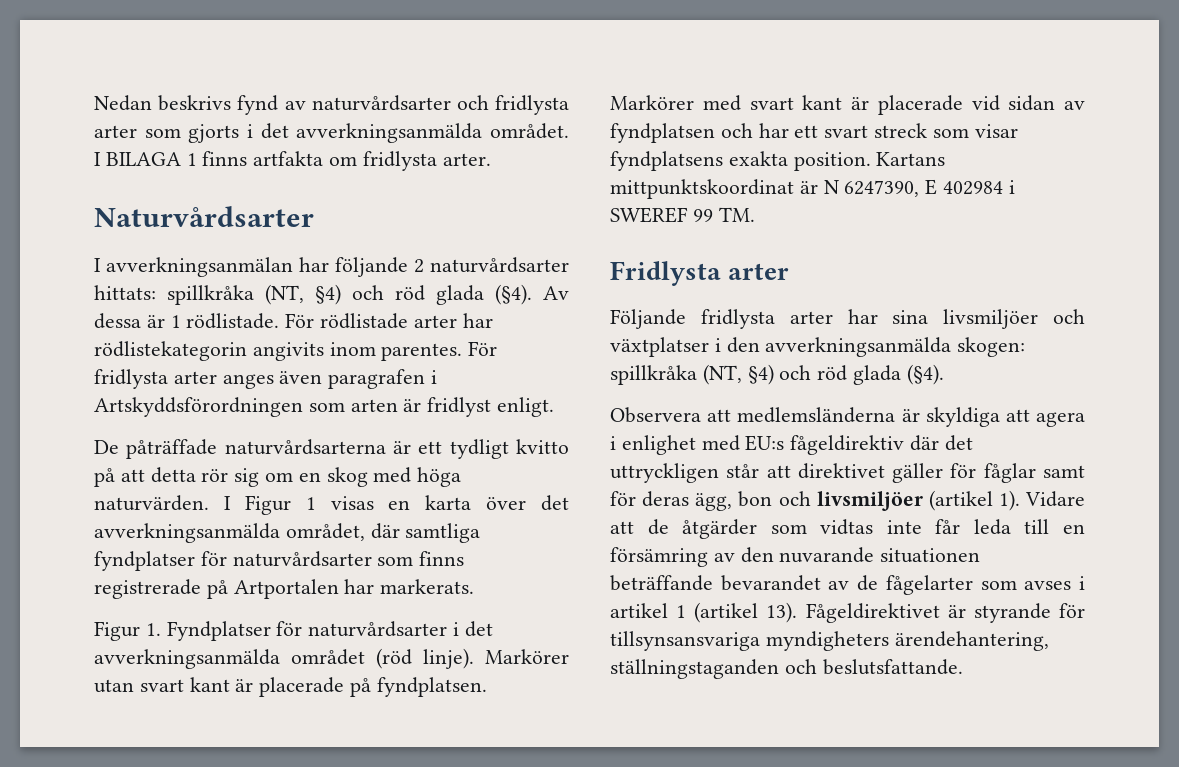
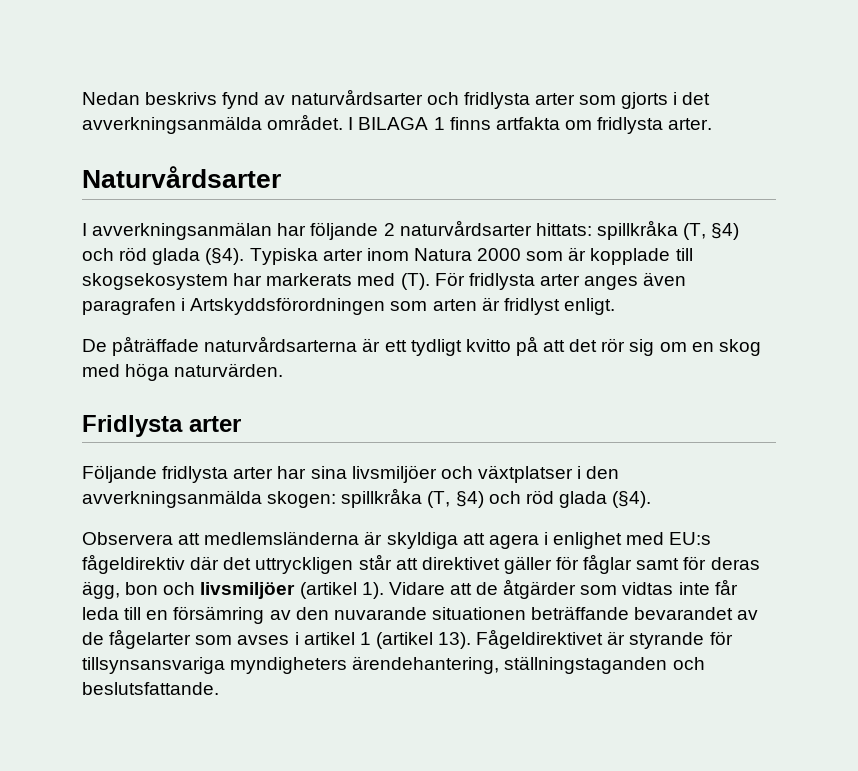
[265,284,569,305] [94,313,493,329] [94,341,463,361] (NT, §4) och röd glada (§4). Av dessa är 1 rödlistade. För rödlistade arter har rödlistekategorin angivits inom parentes. -> [683,223,740,240] [82,247,693,265] [82,273,430,290] (T, §4) och röd glada (§4). Typiska arter inom Natura 2000 som är kopplade till skogsekosystem har markerats med (T).
[150,467,196,483] detta -> [569,339,598,352] det
[223,495,569,515] [94,523,481,543] [94,551,465,571] [94,579,475,599] [94,621,493,641] [94,648,569,669] [94,677,487,697] [610,95,1085,115] [610,123,1018,143] [610,151,946,171] [610,179,1015,199] [610,207,755,223] I Figur 1 visas en karta över det avverkningsanmälda området, där samtliga fyndplatser för naturvårdsarter som finns registrerade på Artportalen har markerats. // Figur 1. Fyndplatser för naturvårdsarter i det avverkningsanmälda området (röd linje). Markörer utan svart kant är placerade på fyndplatsen. Markörer med svart kant är placerade vid sidan av fyndplatsen och har ett svart streck som visar fyndplatsens exakta position. Kartans mittpunktskoordinat är N 6247390, E 402984 i SWEREF 99 TM. -> (284, 370) none
[702,364,742,385] (NT, -> [427,491,451,508] (T,

